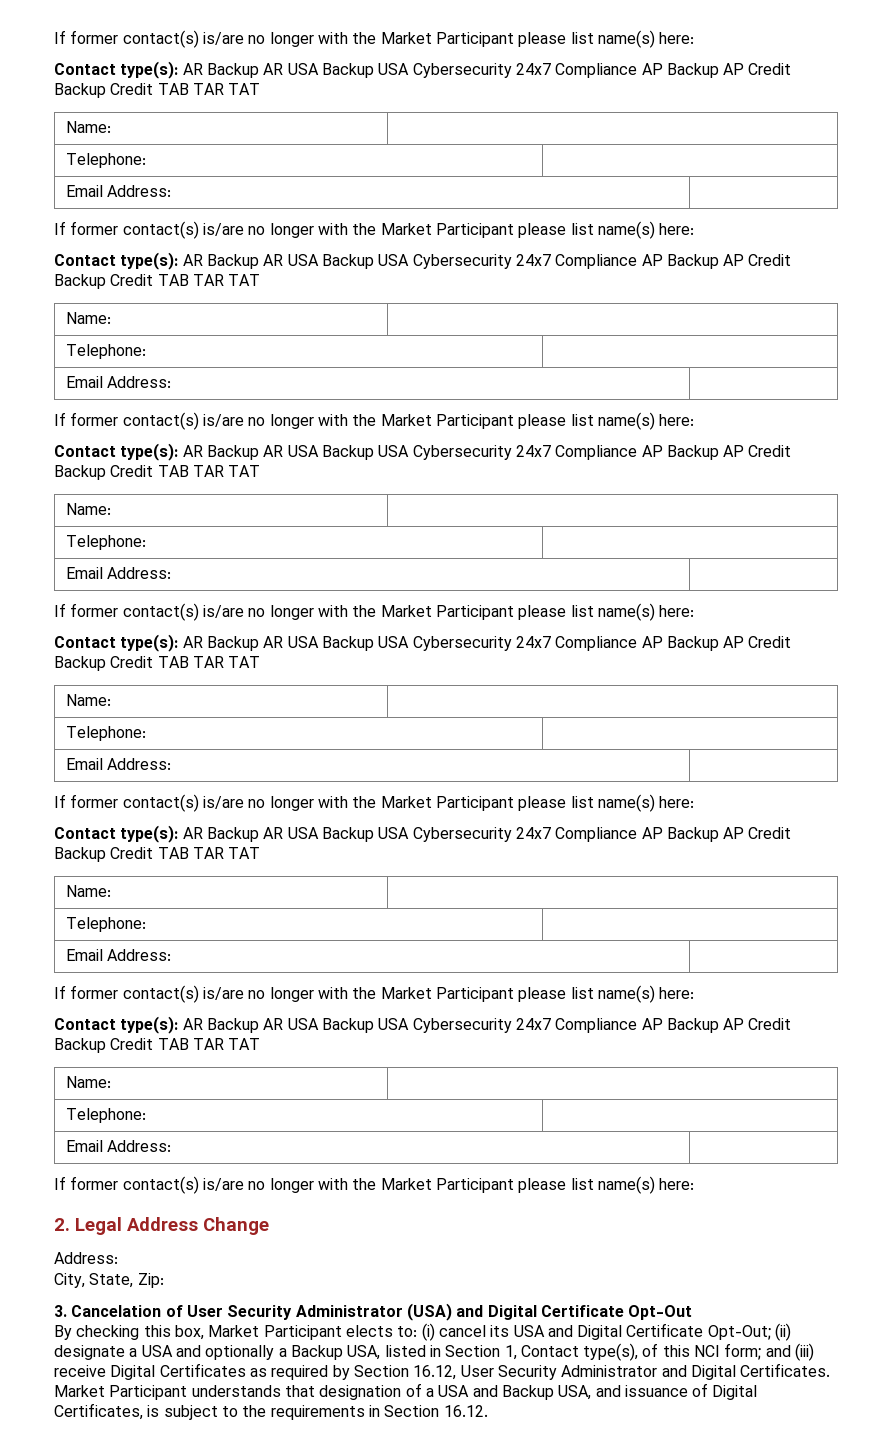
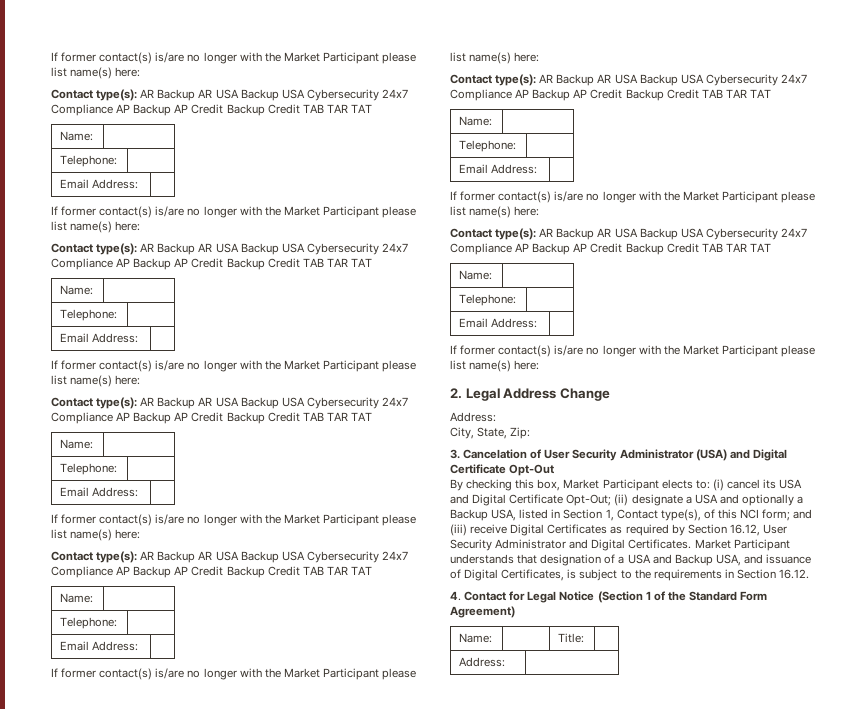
(488, 1411) none -> [450,591,768,603] [450,606,515,618] [459,633,493,643] [558,633,585,643] [459,657,506,667] // 4. Contact for Legal Notice (Section 1 of the Standard Form Agreement) // Name: | | Title: | // Address: |

